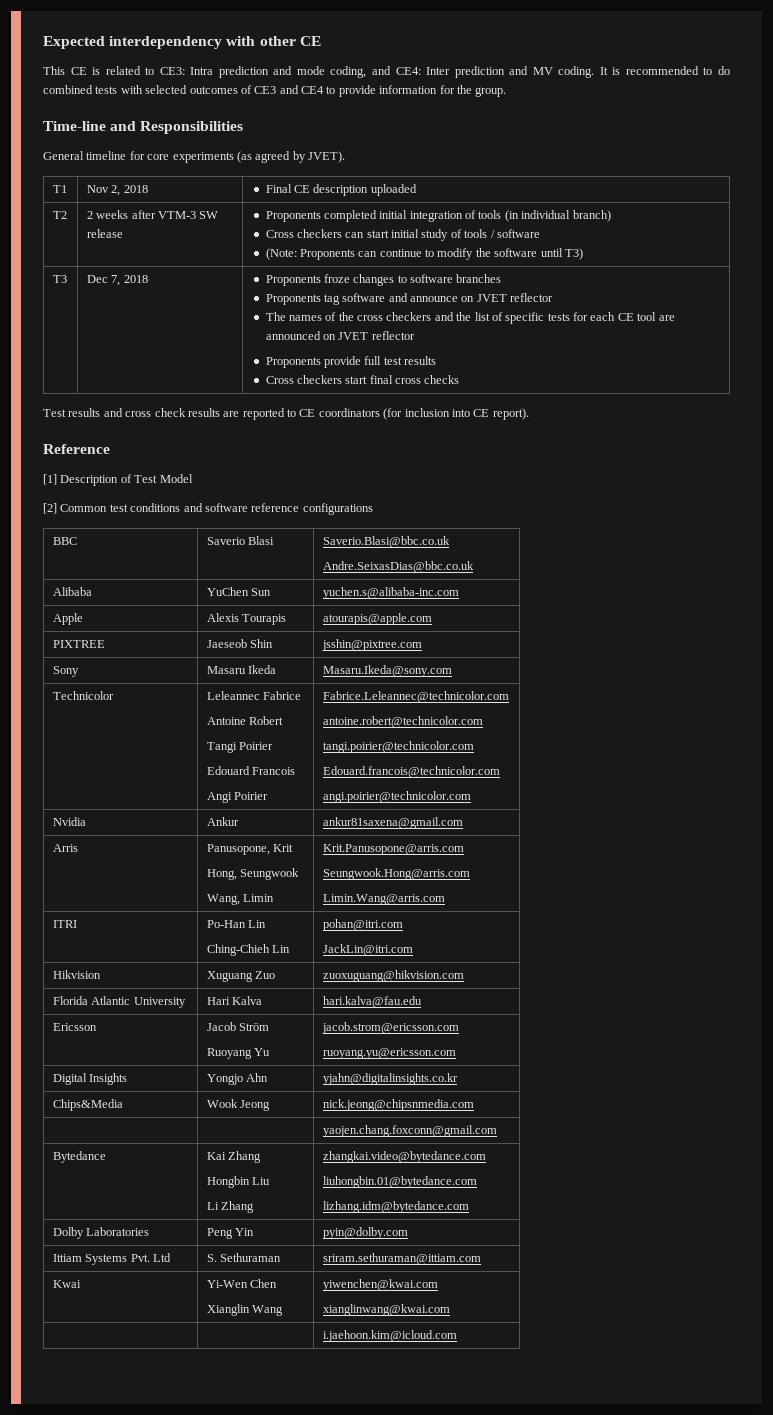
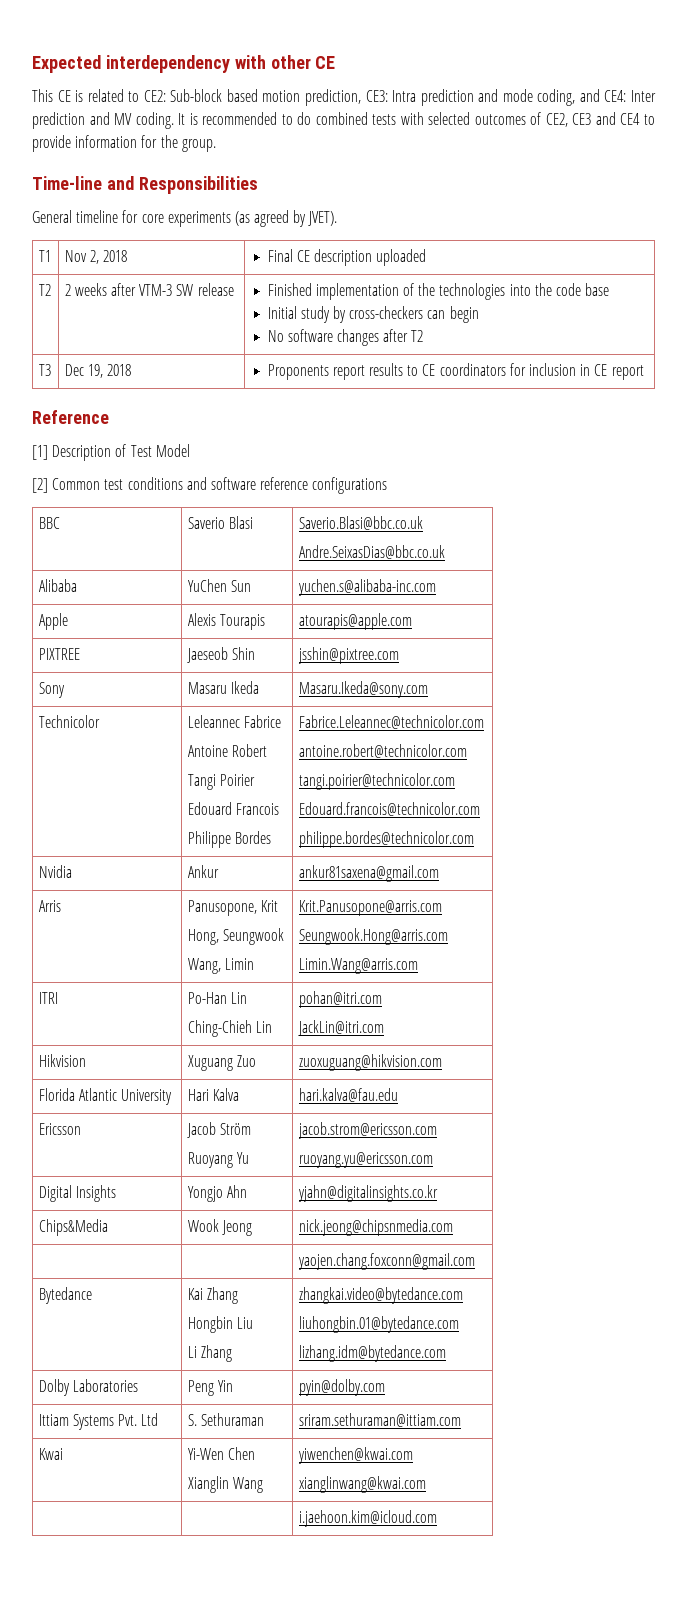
(155, 71) none -> [143,89,361,106] CE2: Sub-block based motion prediction,
(252, 89) none -> [545,113,568,127] CE2,
[265,210,611,222] [265,229,540,241] [265,248,583,260] Proponents completed initial integration of tools (in individual branch) // Cross checkers can start initial study of tools / software // (Note: Proponents can continue to modify the software until T3) -> [267,283,610,300] [267,306,479,323] [267,329,424,346] Finished implementation of the technologies into the code base // Initial study by cross-checkers can begin // No software changes after T2
[111,275,121,286] 7, -> [87,364,103,378] 19,
[323,274,502,286] [265,293,554,305] [265,312,675,324] [265,331,415,340] [265,356,436,368] [265,375,460,384] [43,408,529,420] froze changes to software branches // Proponents tag software and announce on JVET reflector // The names of the cross checkers and the list of specific tests for each CE tool are announced on JVET reflector // Proponents provide full test results // Cross checkers start final cross checks // Test results and cross check results are reported to CE coordinators (for inclusion into CE report). -> [332,363,644,380] report results to CE coordinators for inclusion in CE report
[206,792,269,803] Angi Poirier -> [187,831,271,848] Philippe Bordes
[322,791,471,803] angi.poirier@technicolor.com -> [298,831,474,848] philippe.bordes@technicolor.com

